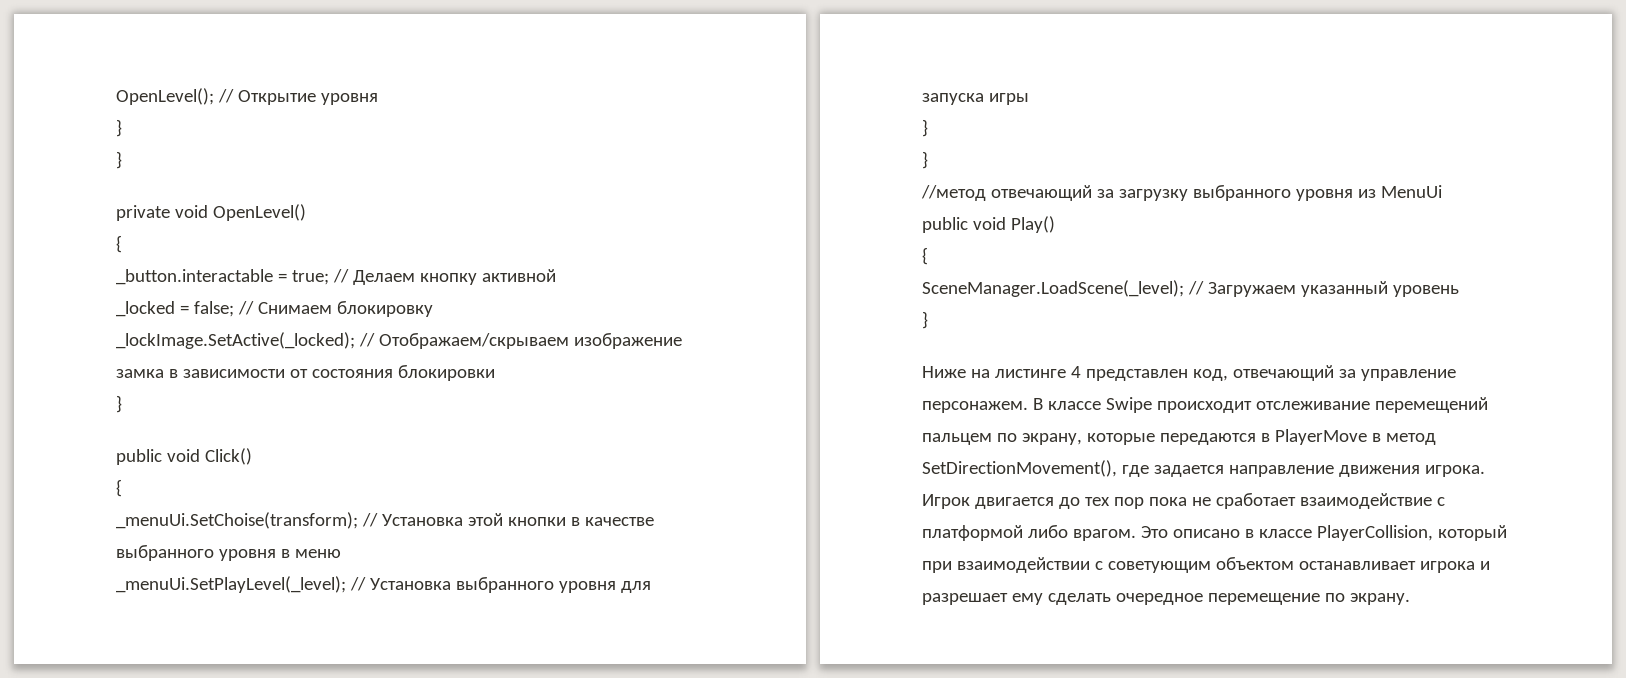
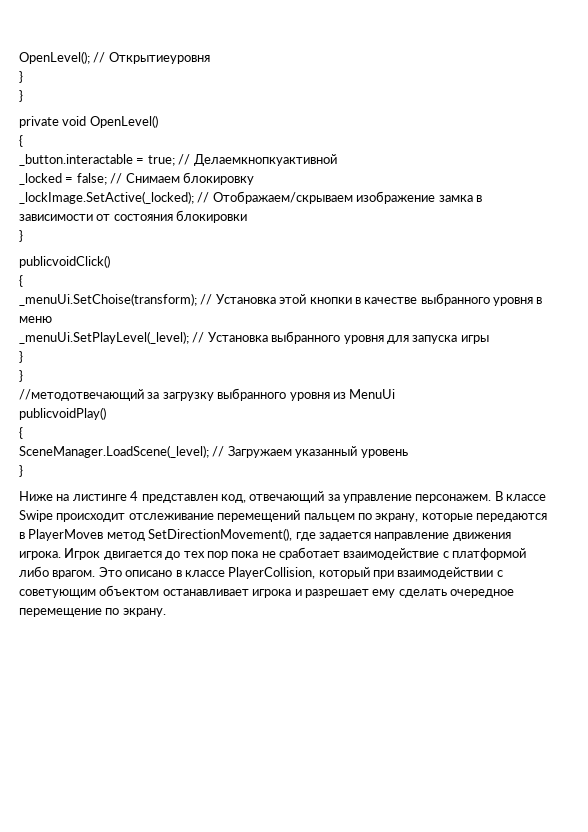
[237,90,378,105] Открытие уровня -> [108,52,210,64] Открытиеуровня
[352,269,556,285] Делаем кнопку активной -> [193,154,337,166] Делаемкнопкуактивной
[116,448,252,465] public void Click() -> [19,255,110,268] publicvoidClick()
[921,185,1092,201] //метод отвечающий -> [19,389,144,401] //методотвечающий
[922,216,1055,233] public void Play() -> [19,407,106,420] publicvoidPlay()
[1274,429,1381,445] PlayerMove в -> [28,529,104,541] PlayerMoveв

